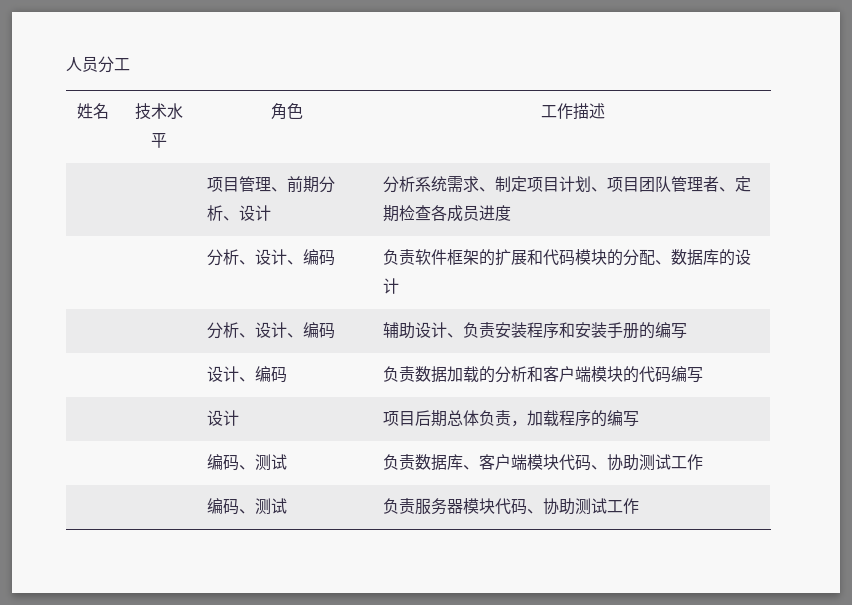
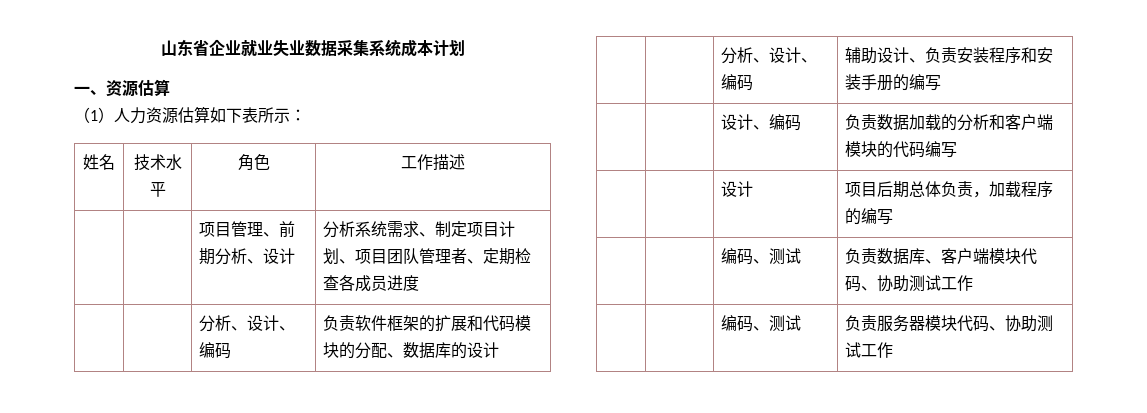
[66,56,130,73] 人员分工 -> [160,39,465,57] [74,79,170,97] [74,106,306,124] 山东省企业就业失业数据采集系统成本计划 // 一、资源估算 // （1）人力资源估算如下表所示：

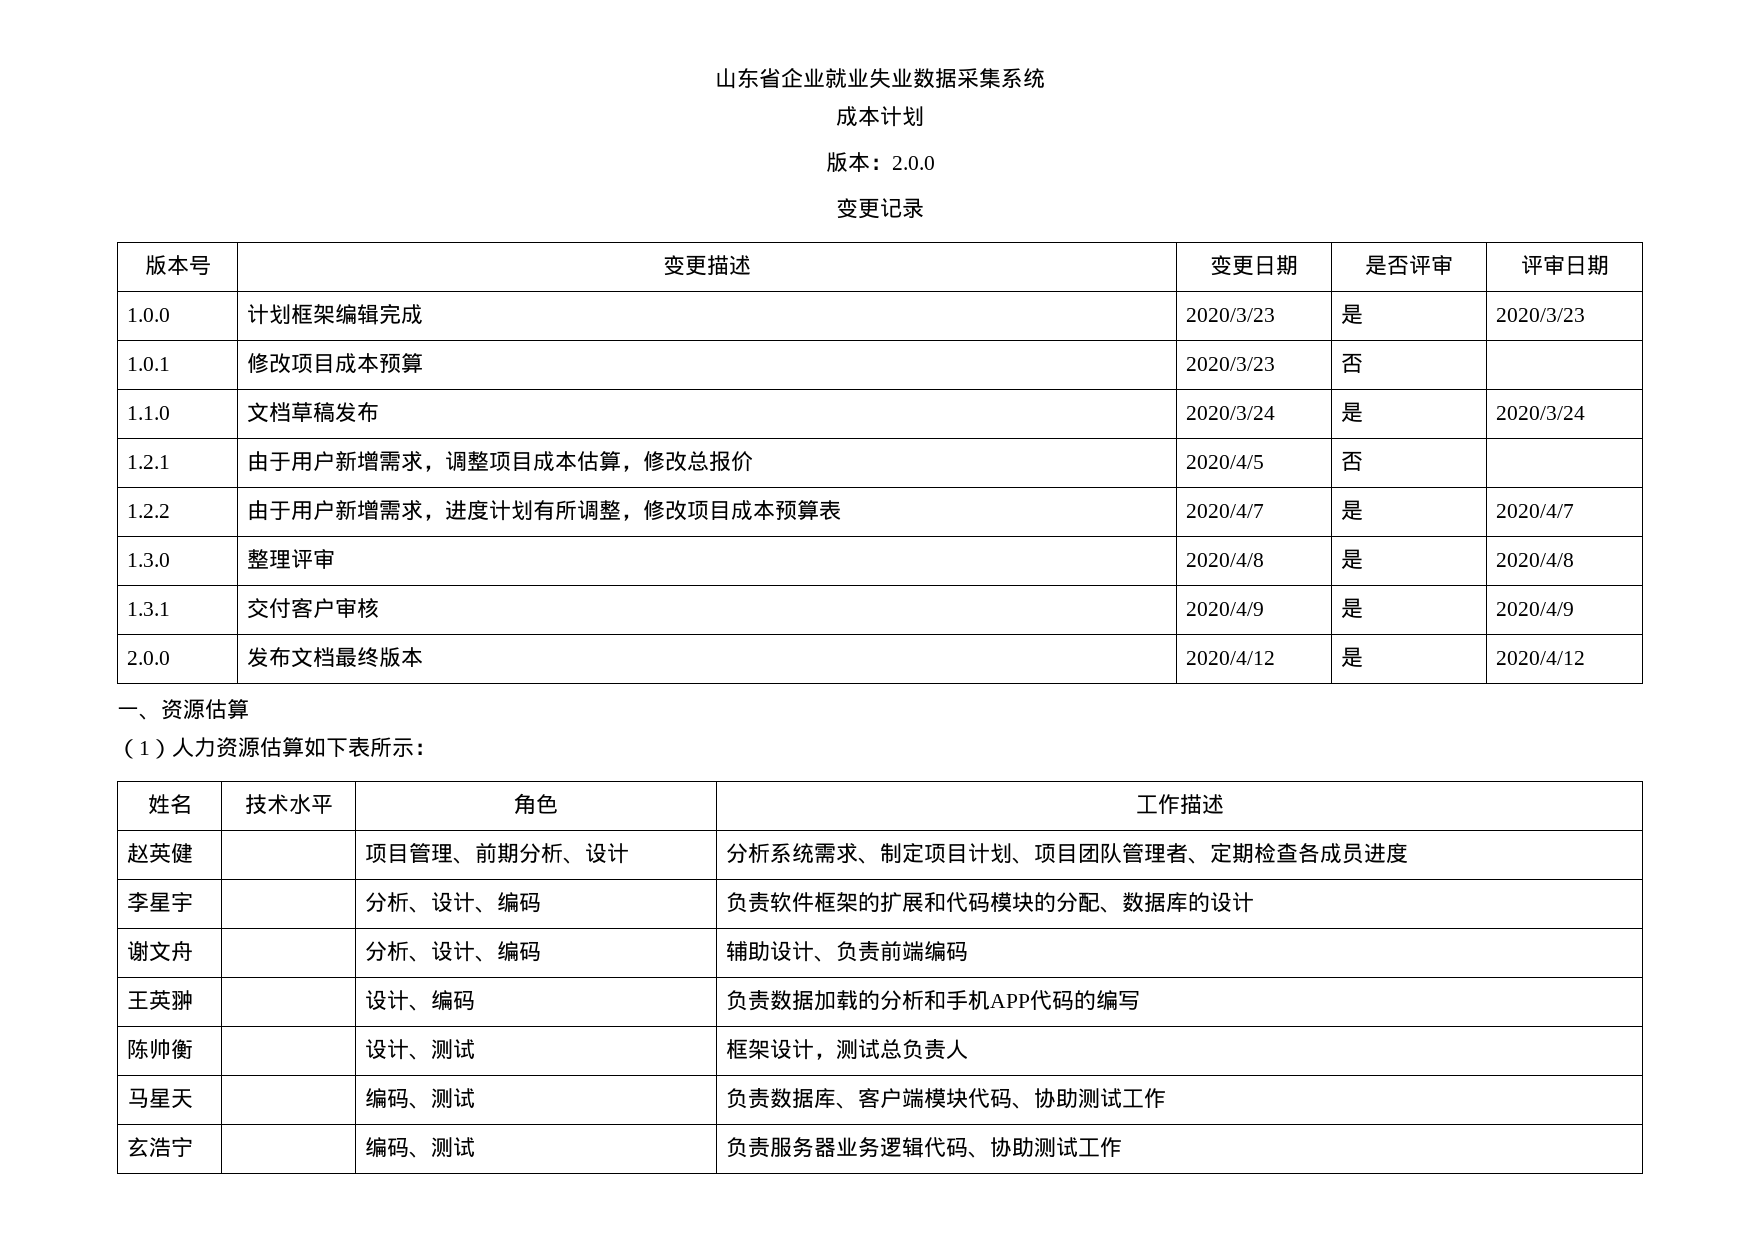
(401, 48) none -> (1045, 78) //
(465, 48) none -> [825,152,935,172] [836,198,924,219] [144,255,211,275] [663,255,751,276] [1210,255,1298,276] [1365,255,1453,275] [1520,255,1609,276] [127,308,171,322] [247,303,424,325] [1186,308,1276,322] [1341,304,1364,324] [1496,308,1586,322] [127,357,171,371] [247,353,424,374] [1186,357,1276,371] [1341,353,1364,373] [127,406,171,420] [247,402,380,423] [1186,406,1276,420] [1341,402,1364,422] [1496,406,1586,420] [127,455,171,469] [247,451,754,472] [1186,455,1265,469] [1341,451,1364,471] [127,504,171,518] [247,500,842,521] [1186,504,1265,518] [1341,500,1364,520] [1496,504,1575,518] [127,553,171,567] [247,549,336,569] [1186,553,1265,567] [1341,549,1364,569] [1496,553,1575,567] [127,602,171,616] [247,598,380,619] [1186,602,1265,616] [1341,598,1364,618] [1496,602,1575,616] [127,651,171,665] [247,647,424,668] [1186,651,1276,665] [1341,647,1364,667] [1496,651,1586,665] // 版本：2.0.0 // 变更记录 // 版本号 | 变更描述 | 变更日期 | 是否评审 | 评审日期 // 1.0.0 | 计划框架编辑完成 | 2020/3/23 | 是 | 2020/3/23 // 1.0.1 | 修改项目成本预算 | 2020/3/23 | 否 | // 1.1.0 | 文档草稿发布 | 2020/3/24 | 是 | 2020/3/24 // 1.2.1 | 由于用户新增需求，调整项目成本估算，修改总报价 | 2020/4/5 | 否 | // 1.2.2 | 由于用户新增需求，进度计划有所调整，修改项目成本预算表 | 2020/4/7 | 是 | 2020/4/7 // 1.3.0 | 整理评审 | 2020/4/8 | 是 | 2020/4/8 // 1.3.1 | 交付客户审核 | 2020/4/9 | 是 | 2020/4/9 // 2.0.0 | 发布文档最终版本 | 2020/4/12 | 是 | 2020/4/12
(465, 162) none -> [127,843,194,864] 赵英健
(420, 283) none -> [127,892,194,912] 李星宇
(500, 350) none -> [127,940,194,962] 谢文舟
[957,47,1054,64] [845,74,942,91] 安装程序和安装手册的编写 // -> [880,940,969,962] [127,990,194,1010] 前端编码 // 王英翀
[1005,114,1054,130] [845,141,958,158] [721,181,754,197] [845,181,1054,198] [845,208,894,225] 客户端模块的代码编写 // | | 设计 | 项目后期总体负责，加载程序的编写 // -> [946,990,1141,1011] [127,1039,194,1059] [365,1039,476,1060] [726,1039,969,1060] [127,1088,194,1109] 手机APP代码的编写 // 陈帅衡 | | 设计、测试 | 框架设计，测试总负责人 // 马星天
(974, 283) none -> [127,1137,194,1157] 玄浩宁
[925,315,958,331] 模块 -> [836,1137,925,1158] 业务逻辑

